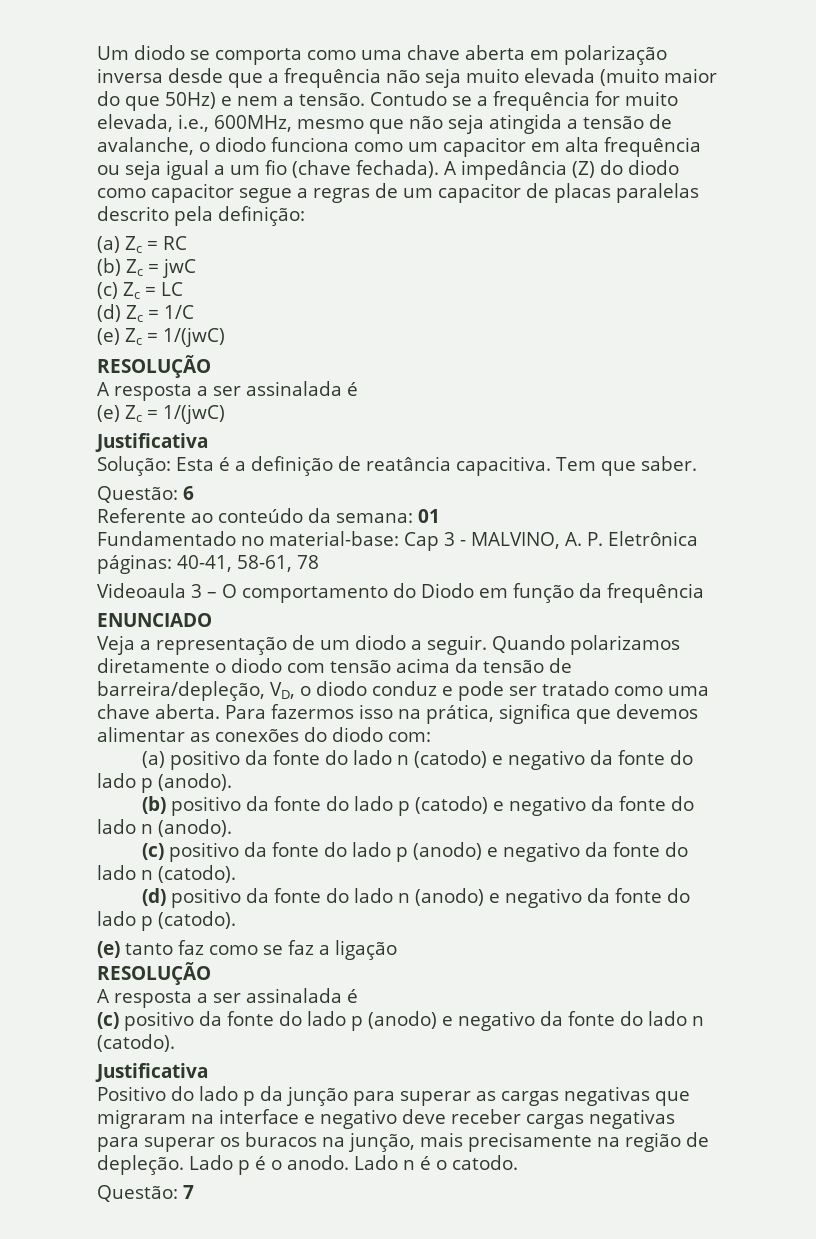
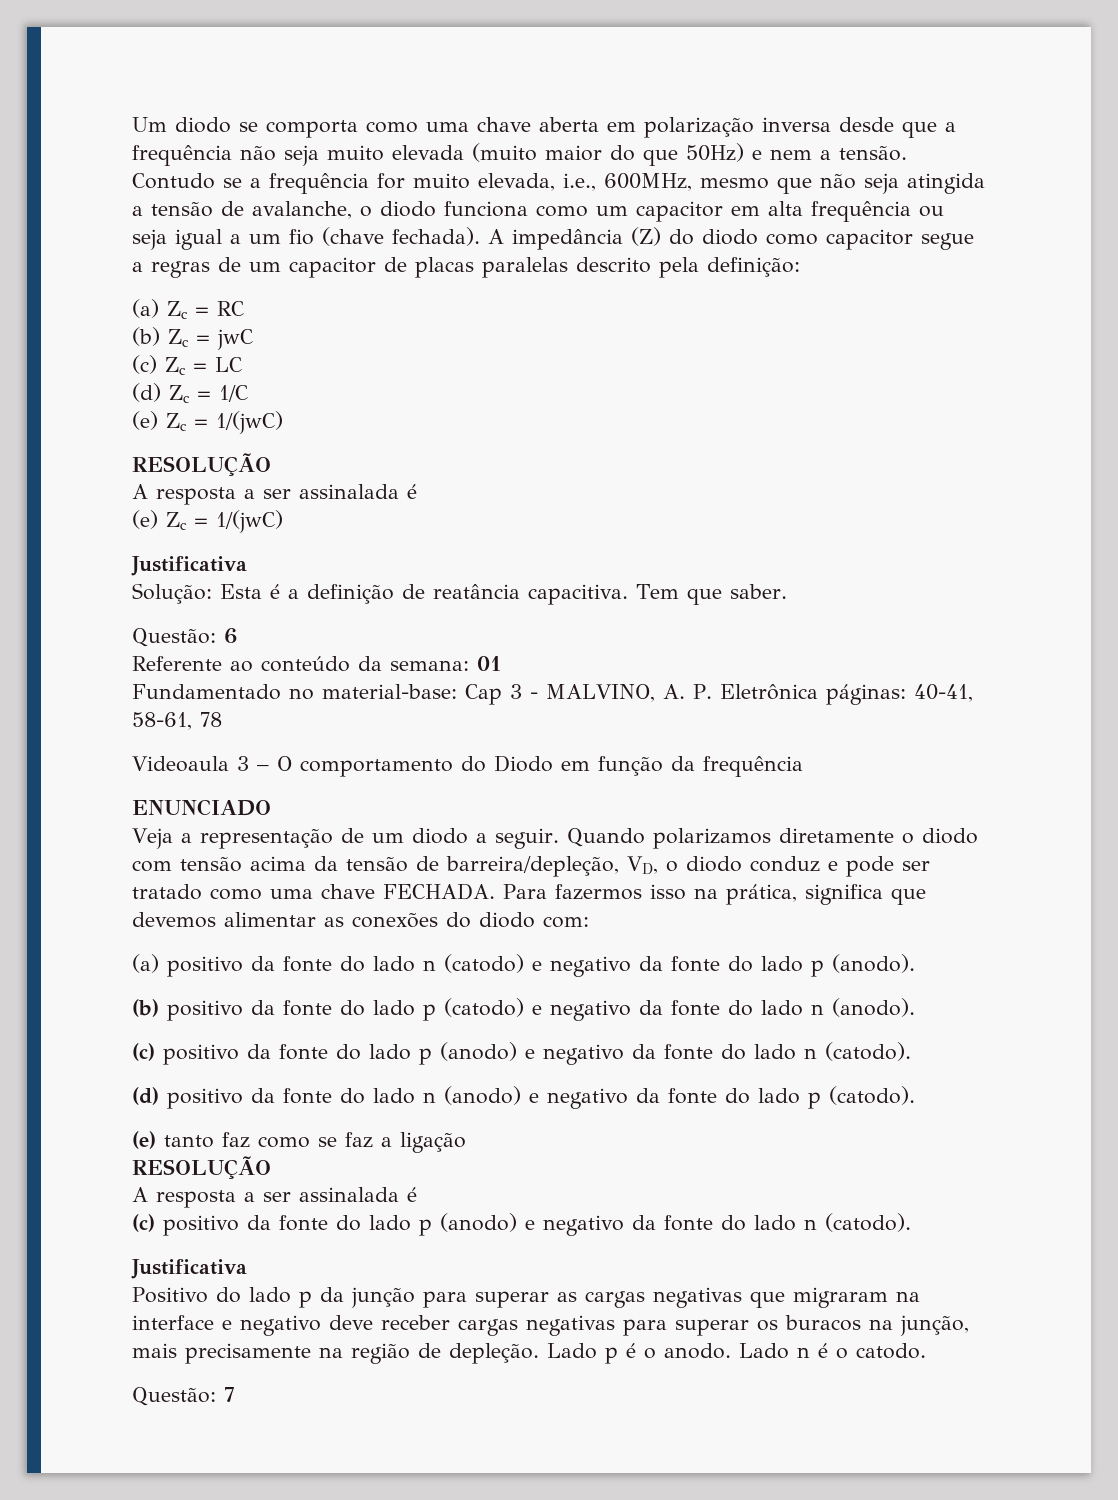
[155,704,220,719] aberta. -> [383,883,495,900] FECHADA.

